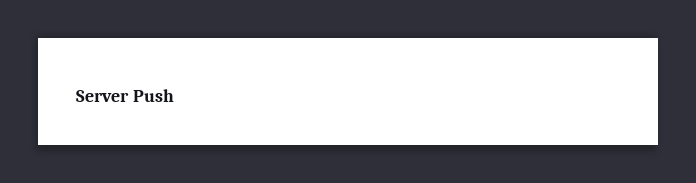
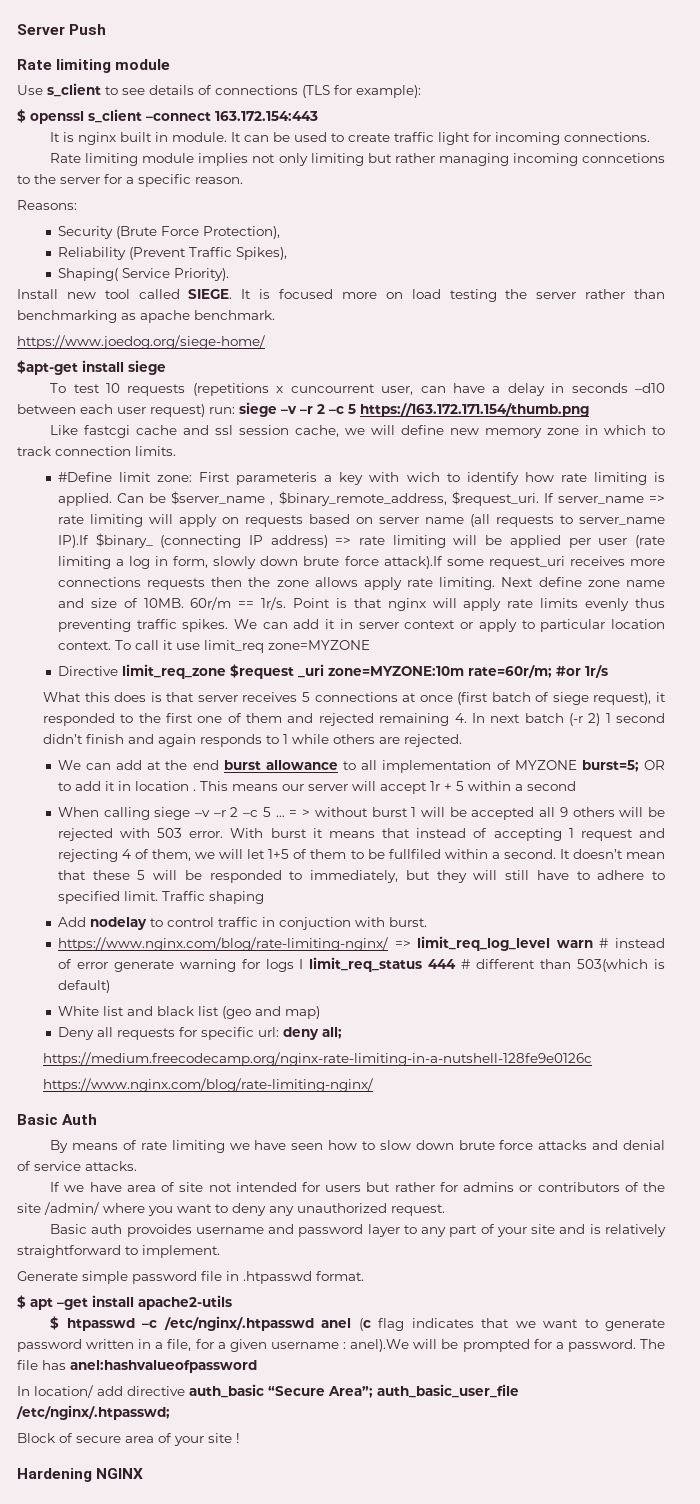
(174, 95) none -> [17,59,171,73] [17,83,421,98] [17,109,318,124] [50,132,651,145] [50,153,666,166] [17,174,243,187] [17,200,77,210] [57,226,280,239] [57,247,287,260] [57,268,229,281] [17,289,666,302] [17,310,275,323] [17,335,265,349] [17,360,166,375] [50,383,665,396] [17,402,589,417] [50,425,665,438] [17,446,176,456] [57,472,665,485] [57,491,666,506] [57,514,665,527] [57,533,665,548] [57,556,666,569] [57,577,666,590] [57,597,665,611] [57,619,666,632] [57,640,370,653] [57,664,608,679] [43,692,667,705] [43,713,666,726] [43,734,463,747] [57,760,665,773] [57,781,576,794] [57,807,665,820] [57,828,665,841] [57,849,666,862] [57,870,666,883] [57,891,264,904] [57,917,427,930] [57,936,666,951] [57,957,665,972] [57,980,110,993] [57,1006,320,1019] [57,1027,342,1040] [43,1052,593,1066] [43,1078,374,1092] [17,1114,98,1125] [50,1140,665,1153] [17,1161,137,1171] [50,1182,666,1192] [17,1202,445,1216] [50,1224,666,1237] [17,1245,220,1258] [17,1271,364,1284] [17,1295,232,1310] [50,1316,666,1331] [17,1339,666,1352] [17,1360,257,1373] [17,1384,519,1398] [16,1405,170,1420] [17,1433,240,1446] [17,1468,144,1482] // Rate limiting module // Use s_client to see details of connections (TLS for example): // $ openssl s_client –connect 163.172.154:443 // It is nginx built in module. It can be used to create traffic light for incoming connections. // Rate limiting module implies not only limiting but rather managing incoming conncetions to the server for a specific reason. // Reasons: // Security (Brute Force Protection), // Reliability (Prevent Traffic Spikes), // Shaping( Service Priority). // Install new tool called SIEGE. It is focused more on load testing the server rather than benchmarking as apache benchmark. // https://www.joedog.org/siege-home/ // $apt-get install siege // To test 10 requests (repetitions x cuncourrent user, can have a delay in seconds –d10 between each user request) run: siege –v –r 2 –c 5 https://163.172.171.154/thumb.png // Like fastcgi cache and ssl session cache, we will define new memory zone in which to track connection limits. // #Define limit zone: First parameteris a key with wich to identify how rate limiting is applied. Can be $server_name , $binary_remote_address, $request_uri. If server_name => rate limiting will apply on requests based on server name (all requests to server_name IP).If $binary_ (connecting IP address) => rate limiting will be applied per user (rate limiting a log in form, slowly down brute force attack).If some request_uri receives more connections requests then the zone allows apply rate limiting. Next define zone name and size of 10MB. 60r/m == 1r/s. Point is that nginx will apply rate limits evenly thus preventing traffic spikes. We can add it in server context or apply to particular location context. To call it use limit_req zone=MYZONE // Directive limit_req_zone $request _uri zone=MYZONE:10m rate=60r/m; #or 1r/s // What this does is that server receives 5 connections at once (first batch of siege request), it responded to the first one of them and rejected remaining 4. In next batch (-r 2) 1 second didn’t finish and again responds to 1 while others are rejected. // We can add at the end burst allowance to all implementation of MYZONE burst=5; OR to add it in location . This means our server will accept 1r + 5 within a second // When calling siege –v –r 2 –c 5 … = > without burst 1 will be accepted all 9 others will be rejected with 503 error. With burst it means that instead of accepting 1 request and rejecting 4 of them, we will let 1+5 of them to be fullfiled within a second. It doesn’t mean that these 5 will be responded to immediately, but they will still have to adhere to specified limit. Traffic shaping // Add nodelay to control traffic in conjuction with burst. // https://www.nginx.com/blog/rate-limiting-nginx/ => limit_req_log_level warn # instead of error generate warning for logs I limit_req_status 444 # different than 503(which is default) // White list and black list (geo and map) // Deny all requests for specific url: deny all; // https://medium.freecodecamp.org/nginx-rate-limiting-in-a-nutshell-128fe9e0126c // https://www.nginx.com/blog/rate-limiting-nginx/ // Basic Auth // By means of rate limiting we have seen how to slow down brute force attacks and denial of service attacks. // If we have area of site not intended for users but rather for admins or contributors of the site /admin/ where you want to deny any unauthorized request. // Basic auth provoides username and password layer to any part of your site and is relatively straightforward to implement. // Generate simple password file in .htpasswd format. // $ apt –get install apache2-utils // $ htpasswd –c /etc/nginx/.htpasswd anel (c flag indicates that we want to generate password written in a file, for a given username : anel).We will be prompted for a password. The file has anel:hashvalueofpassword // In location/ add directive auth_basic “Secure Area”; auth_basic_user_file /etc/nginx/.htpasswd; // Block of secure area of your site ! // Hardening NGINX

